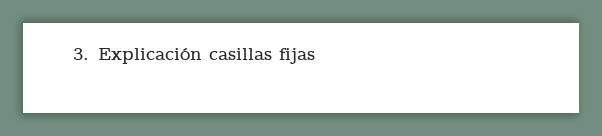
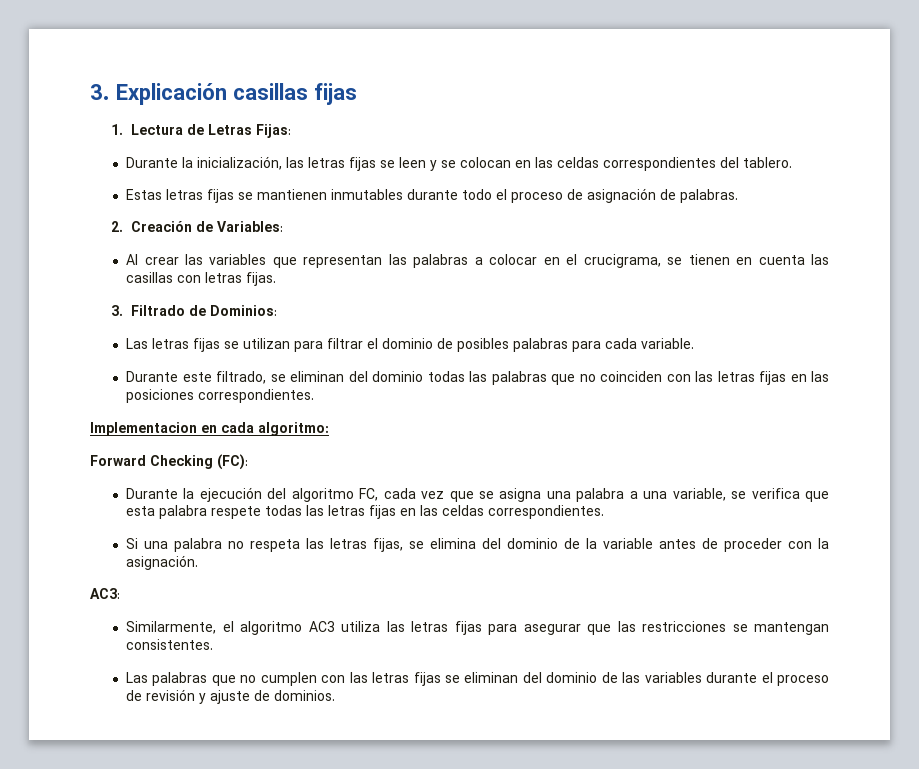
(315, 56) none -> [110,124,292,138] [126,156,793,171] [126,188,739,203] [110,221,284,232] [126,254,830,268] [126,272,277,286] [110,305,278,316] [126,338,695,352] [126,371,830,385] [126,389,315,403] [90,422,329,436] [90,454,248,470] [126,487,829,502] [126,505,605,519] [126,538,829,552] [126,555,199,570] [90,588,120,599] [126,621,829,635] [126,639,214,650] [126,672,830,686] [126,689,336,704] // 1. Lectura de Letras Fijas: // Durante la inicialización, las letras fijas se leen y se colocan en las celdas correspondientes del tablero. // Estas letras fijas se mantienen inmutables durante todo el proceso de asignación de palabras. // 2. Creación de Variables: // Al crear las variables que representan las palabras a colocar en el crucigrama, se tienen en cuenta las casillas con letras fijas. // 3. Filtrado de Dominios: // Las letras fijas se utilizan para filtrar el dominio de posibles palabras para cada variable. // Durante este filtrado, se eliminan del dominio todas las palabras que no coinciden con las letras fijas en las posiciones correspondientes. // Implementacion en cada algoritmo: // Forward Checking (FC): // Durante la ejecución del algoritmo FC, cada vez que se asigna una palabra a una variable, se verifica que esta palabra respete todas las letras fijas en las celdas correspondientes. // Si una palabra no respeta las letras fijas, se elimina del dominio de la variable antes de proceder con la asignación. // AC3: // Similarmente, el algoritmo AC3 utiliza las letras fijas para asegurar que las restricciones se mantengan consistentes. // Las palabras que no cumplen con las letras fijas se eliminan del dominio de las variables durante el proceso de revisión y ajuste de dominios.

